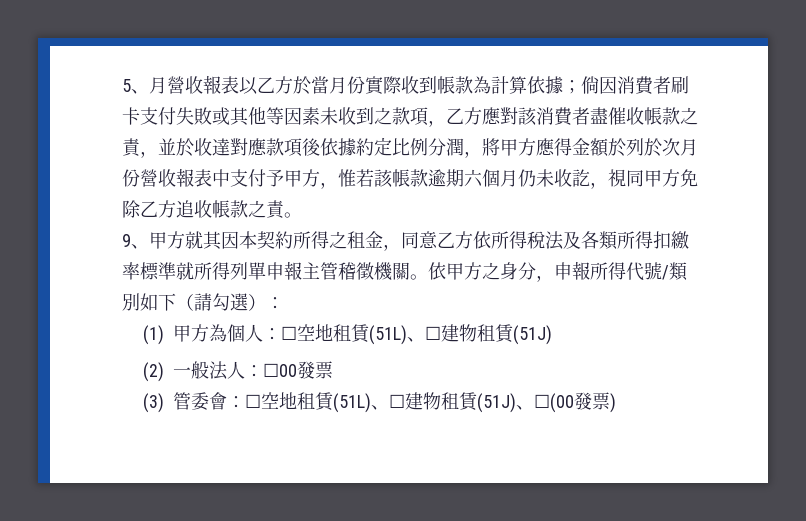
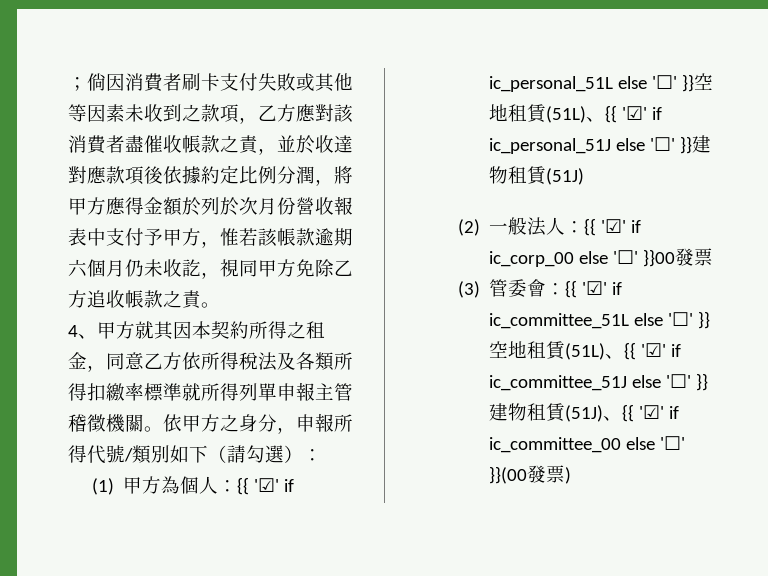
[122,75,564,95] 5、月營收報表以乙方於當月份實際收到帳款為計算依據 -> (67, 84) none
[122,234,132,247] 9 -> [67,325,78,337] 4
[281,324,442,345] ☐空地租賃(51L)、☐ -> [237,477,295,495] [489,73,714,92] [489,104,663,123] [489,136,693,154] {{ '☑' if ic_personal_51L else '☐' }}空地租賃(51L)、{{ '☑' if ic_personal_51J else '☐' }}
[263,361,334,379] [143,392,575,413] ☐00發票 // (3)管委會：☐空地租賃(51L)、☐建物租賃(51J)、☐(00 -> [584,218,642,236] [489,248,714,267] [458,279,623,298] [489,311,711,329] [489,341,682,360] [489,373,709,391] [489,403,680,422] [489,436,686,453] [489,466,528,484] {{ '☑' if ic_corp_00 else '☐' }}00發票 // (3)管委會：{{ '☑' if ic_committee_51L else '☐' }}空地租賃(51L)、{{ '☑' if ic_committee_51J else '☐' }}建物租賃(51J)、{{ '☑' if ic_committee_00 else '☐' }}(00

